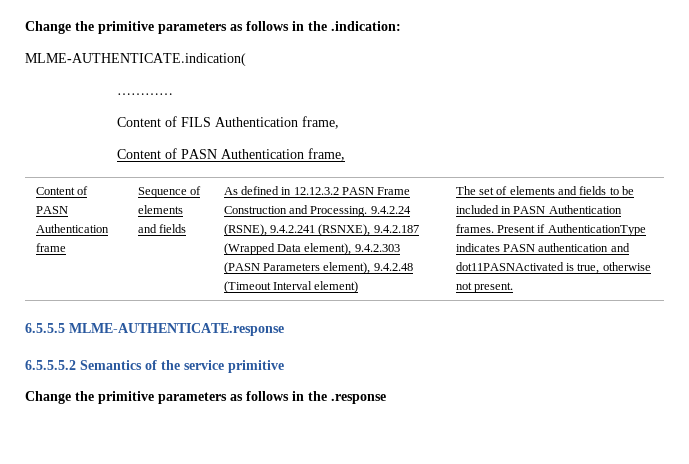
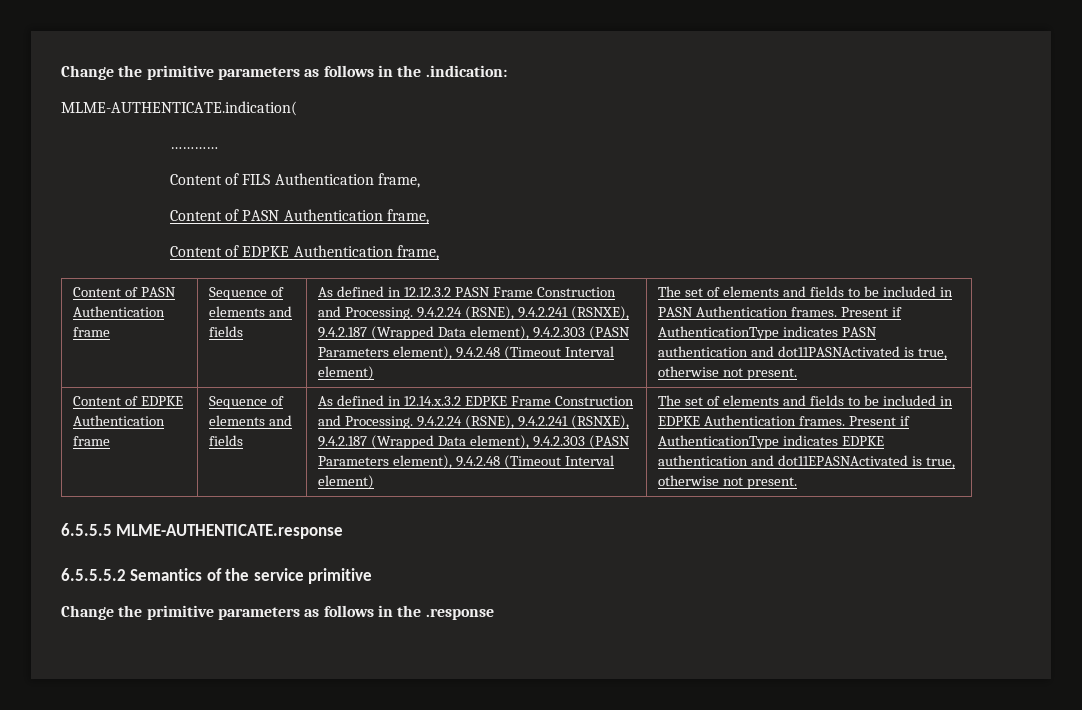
(346, 154) none -> [169,245,440,260] // Content of EDPKE Authentication frame,
(513, 287) none -> [73,396,184,406] [73,415,166,426] [73,436,111,446] [209,396,285,409] [209,415,293,426] [209,435,244,446] [318,395,634,406] [318,415,629,429] [318,435,630,449] [318,455,615,469] [318,475,375,489] [658,395,953,406] [658,415,911,426] [658,435,885,449] [658,455,956,469] [658,475,798,489] // Content of EDPKE Authentication frame | Sequence of elements and fields | As defined in 12.14.x.3.2 EDPKE Frame Construction and Processing. 9.4.2.24 (RSNE), 9.4.2.241 (RSNXE), 9.4.2.187 (Wrapped Data element), 9.4.2.303 (PASN Parameters element), 9.4.2.48 (Timeout Interval element) | The set of elements and fields to be included in EDPKE Authentication frames. Present if AuthenticationType indicates EDPKE authentication and dot11EPASNActivated is true, otherwise not present.

